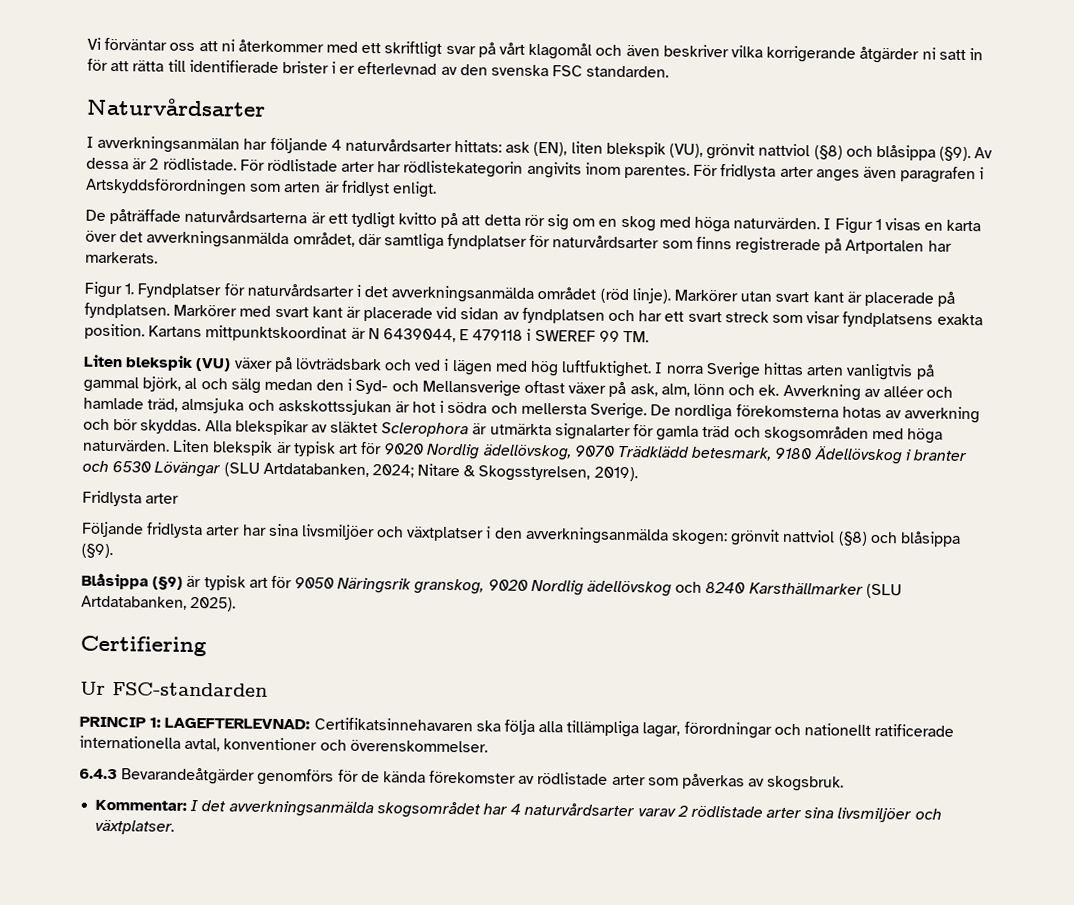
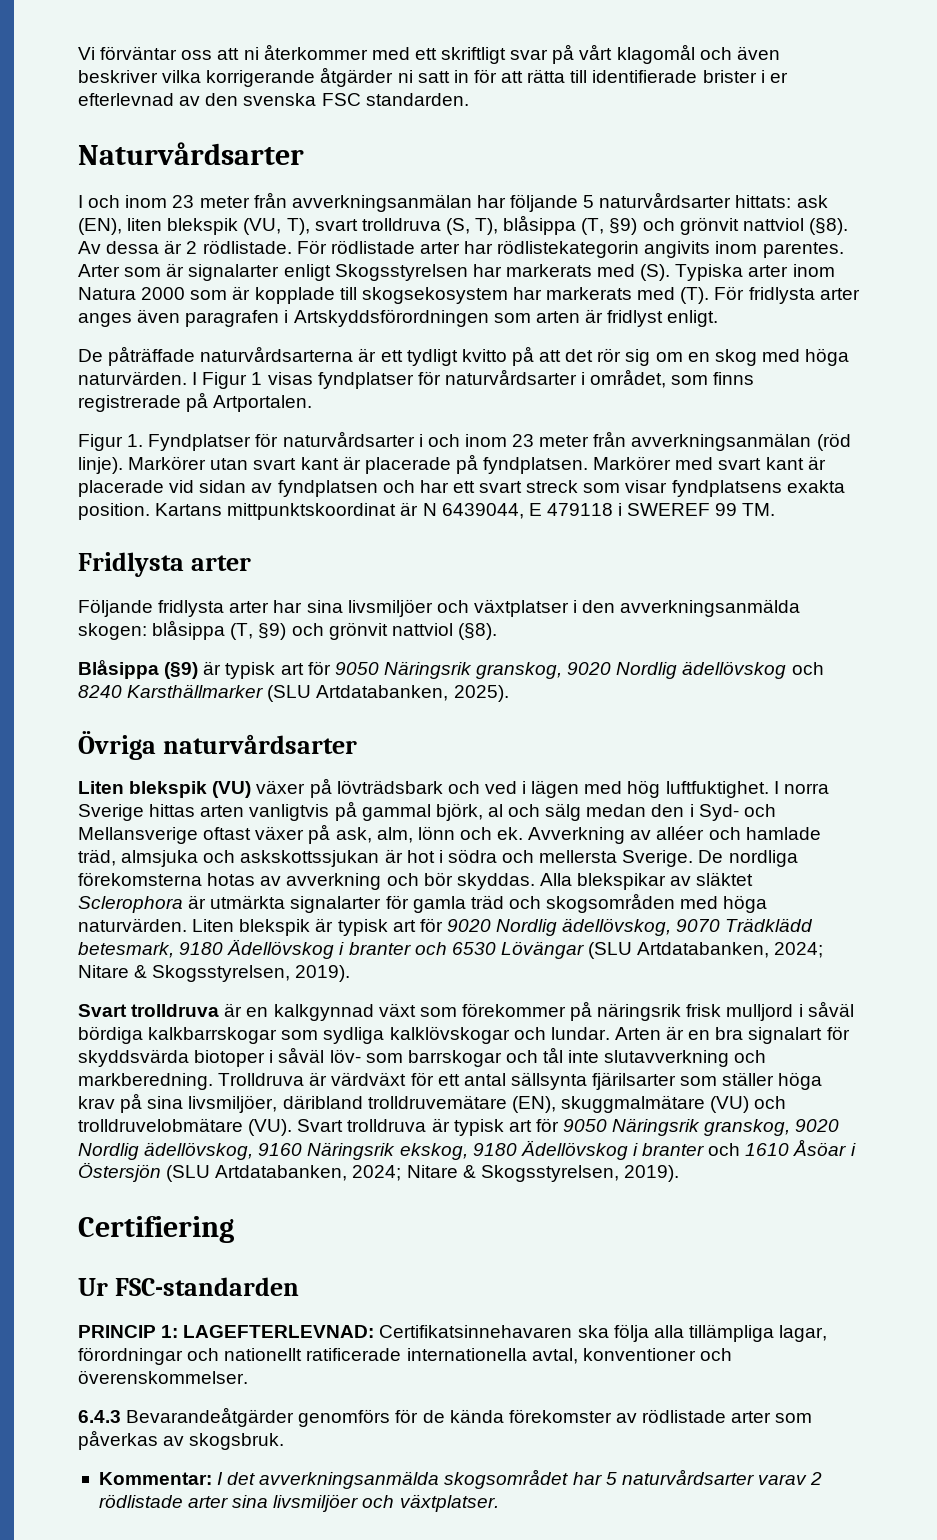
(94, 142) none -> [88,192,287,208] och inom 23 meter från
[330,139,342,151] 4 -> [583,195,595,208] 5
[669,142,972,162] (VU), grönvit nattviol (§8) och blåsippa (§9). -> [243,215,848,235] (VU, T), svart trolldruva (S, T), blåsippa (T, §9) och grönvit nattviol (§8).
(691, 172) none -> [78,263,835,281] [78,286,710,304] Arter som är signalarter enligt Skogsstyrelsen har markerats med (S). Typiska arter inom Natura 2000 som är kopplade till skogsekosystem har markerats med (T).
[483,214,521,226] detta -> [565,349,594,362] det
[924,219,982,232] [85,230,444,250] en karta över det avverkningsanmälda området, där samtliga -> (313, 378) none
(660, 242) none -> [581,369,667,388] i området,
[845,239,952,255] [85,251,158,264] Artportalen har markerats. -> [213,395,313,412] Artportalen.
[364,285,597,303] det avverkningsanmälda området -> [427,431,812,451] och inom 23 meter från avverkningsanmälan
(650, 337) none -> [78,552,252,577] [78,599,801,617] [78,620,497,640] [78,660,824,679] [78,684,509,702] [78,731,358,760] // Fridlysta arter // Följande fridlysta arter har sina livsmiljöer och växtplatser i den avverkningsanmälda skogen: blåsippa (T, §9) och grönvit nattviol (§8). // Blåsippa (§9) är typisk art för 9050 Näringsrik granskog, 9020 Nordlig ädellövskog och 8240 Karsthällmarker (SLU Artdatabanken, 2025). // Övriga naturvårdsarter
[82,490,180,507] [81,521,961,547] [81,543,113,559] [81,573,902,599] [81,595,237,612] Fridlysta arter // Följande fridlysta arter har sina livsmiljöer och växtplatser i den avverkningsanmälda skogen: grönvit nattviol (§8) och blåsippa (§9). // Blåsippa (§9) är typisk art för 9050 Näringsrik granskog, 9020 Nordlig ädellövskog och 8240 Karsthällmarker (SLU Artdatabanken, 2025). -> [78,1001,854,1021] [78,1026,850,1044] [78,1047,767,1067] [78,1072,823,1090] [78,1093,787,1113] [78,1118,840,1136] [78,1139,856,1160] [78,1162,679,1182] Svart trolldruva är en kalkgynnad växt som förekommer på näringsrik frisk mulljord i såväl bördiga kalkbarrskogar som sydliga kalklövskogar och lundar. Arten är en bra signalart för skyddsvärda biotoper i såväl löv- som barrskogar och tål inte slutavverkning och markberedning. Trolldruva är värdväxt för ett antal sällsynta fjärilsarter som ställer höga krav på sina livsmiljöer, däribland trolldruvemätare (EN), skuggmalmätare (VU) och trolldruvelobmätare (VU). Svart trolldruva är typisk art för 9050 Näringsrik granskog, 9020 Nordlig ädellövskog, 9160 Näringsrik ekskog, 9180 Ädellövskog i branter och 1610 Åsöar i Östersjön (SLU Artdatabanken, 2024; Nitare & Skogsstyrelsen, 2019).
[510,803,522,815] 4 -> [605,1472,617,1485] 5

